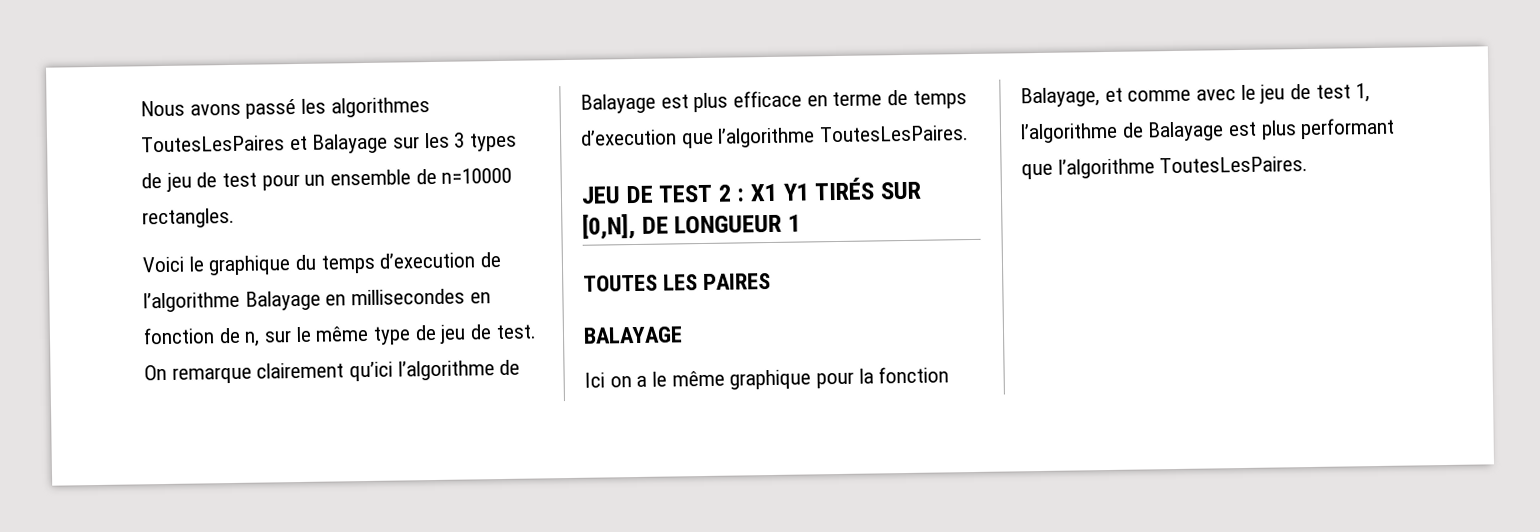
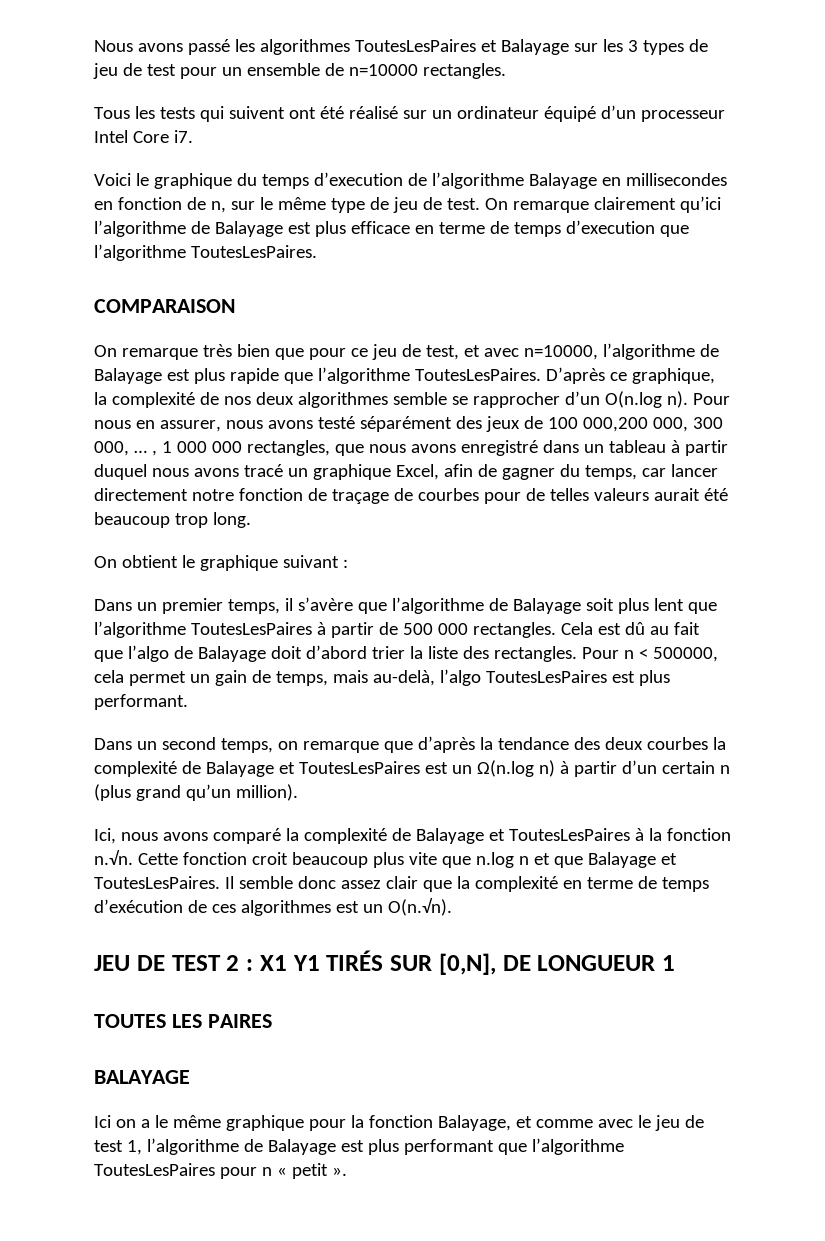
(235, 218) none -> [94,105,725,122] [94,130,193,143] // Tous les tests qui suivent ont été réalisé sur un ordinateur équipé d’un processeur Intel Core i7.
(970, 134) none -> [94,299,235,313] [94,343,719,360] [94,367,715,384] [94,391,730,408] [94,416,723,432] [94,440,728,456] [94,464,718,480] [94,488,728,504] [94,512,251,528] [94,555,348,571] [94,597,717,614] [94,621,700,638] [94,645,718,662] [94,669,670,686] [94,694,188,710] [94,736,726,753] [94,760,730,777] [94,784,298,801] [94,828,731,844] [94,850,677,868] [94,876,709,892] [94,898,452,916] // COMPARAISON // On remarque très bien que pour ce jeu de test, et avec n=10000, l’algorithme de Balayage est plus rapide que l’algorithme ToutesLesPaires. D’après ce graphique, la complexité de nos deux algorithmes semble se rapprocher d’un O(n.log n). Pour nous en assurer, nous avons testé séparément des jeux de 100 000,200 000, 300 000, … , 1 000 000 rectangles, que nous avons enregistré dans un tableau à partir duquel nous avons tracé un graphique Excel, afin de gagner du temps, car lancer directement notre fonction de traçage de courbes pour de telles valeurs aurait été beaucoup trop long. // On obtient le graphique suivant : // Dans un premier temps, il s’avère que l’algorithme de Balayage soit plus lent que l’algorithme ToutesLesPaires à partir de 500 000 rectangles. Cela est dû au fait que l’algo de Balayage doit d’abord trier la liste des rectangles. Pour n < 500000, cela permet un gain de temps, mais au-delà, l’algo ToutesLesPaires est plus performant. // Dans un second temps, on remarque que d’après la tendance des deux courbes la complexité de Balayage et ToutesLesPaires est un Ω(n.log n) à partir d’un certain n (plus grand qu’un million). // Ici, nous avons comparé la complexité de Balayage et ToutesLesPaires à la fonction n.√n. Cette fonction croit beaucoup plus vite que n.log n et que Balayage et ToutesLesPaires. Il semble donc assez clair que la complexité en terme de temps d’exécution de ces algorithmes est un O(n.√n).
[1159,156,1309,174] ToutesLesPaires. -> [94,1163,347,1179] ToutesLesPaires pour n « petit ».

